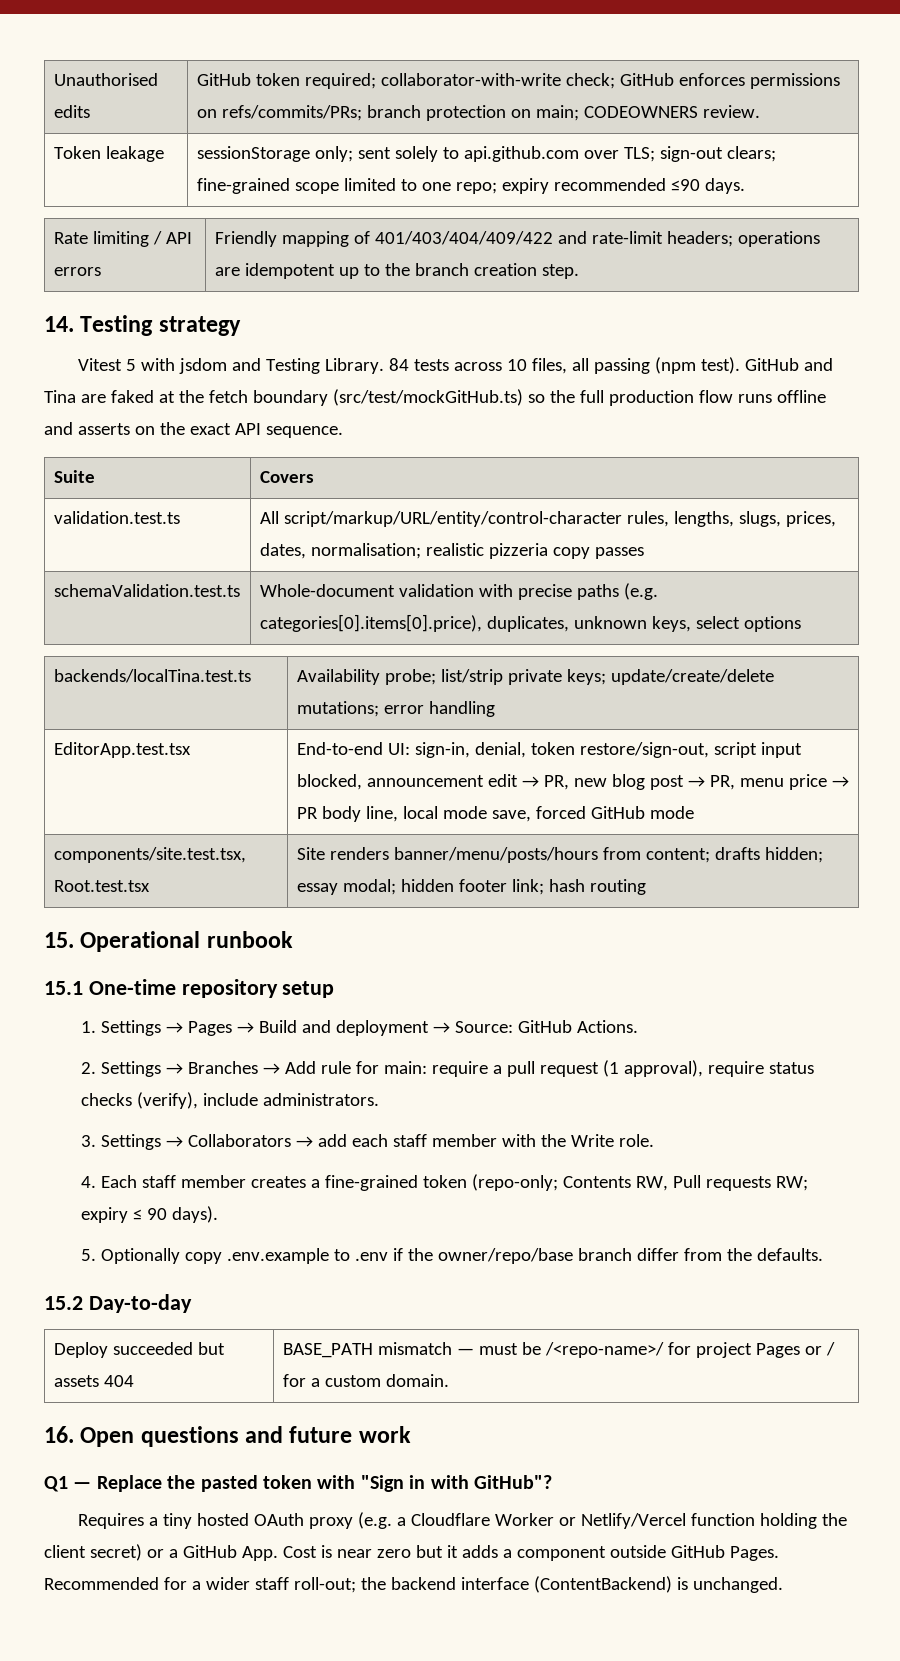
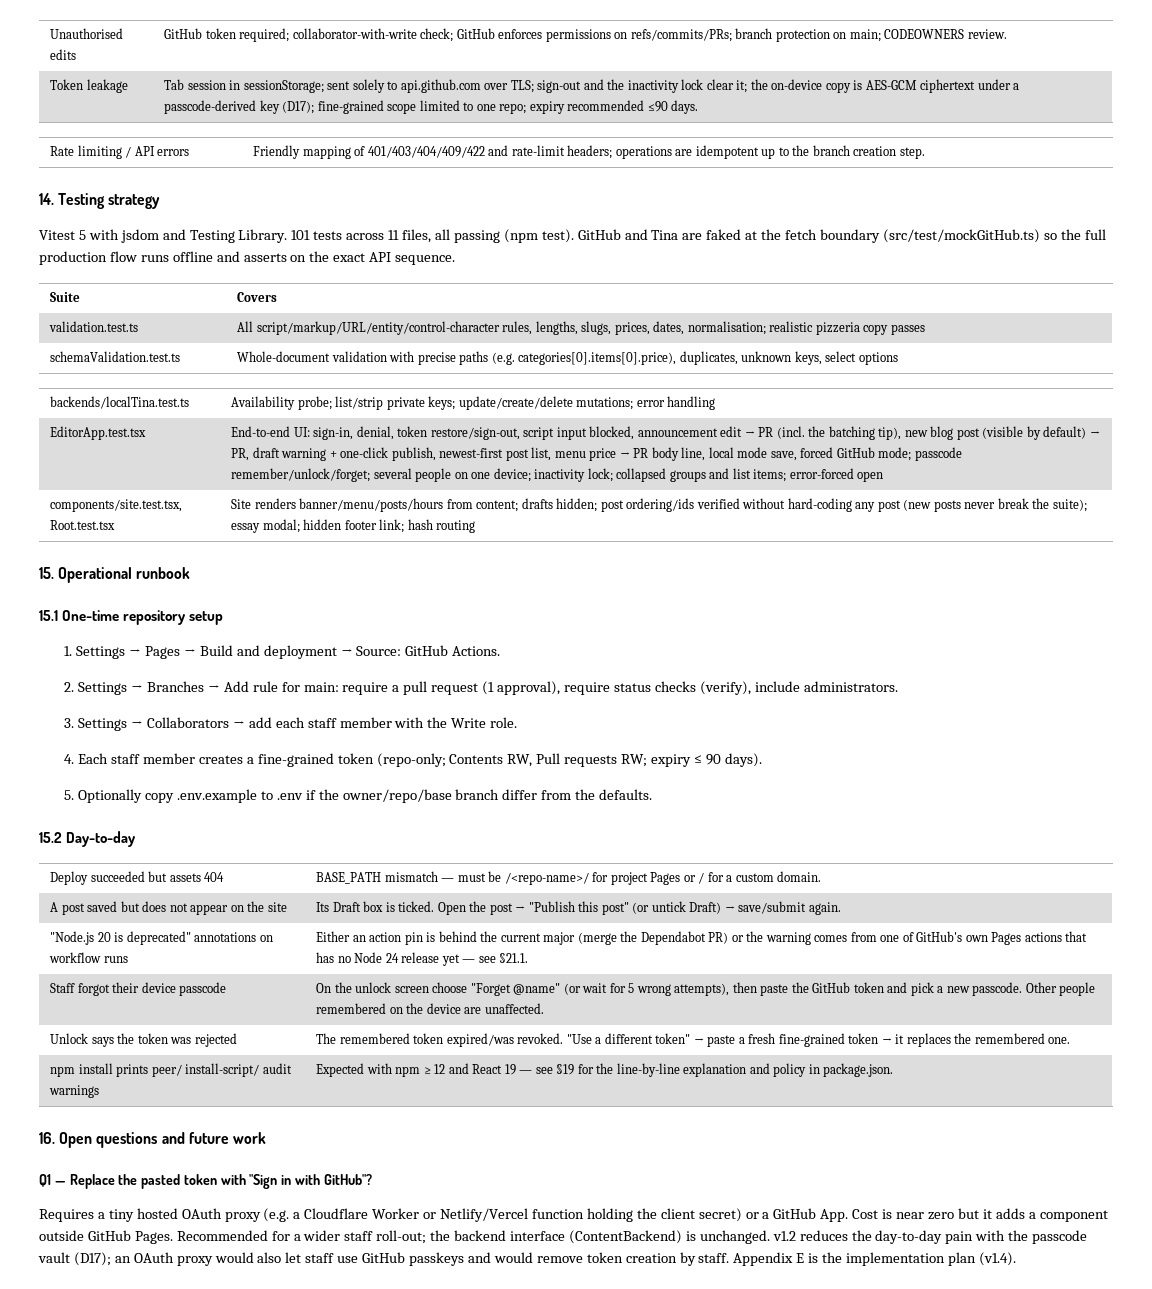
[196,146,353,162] sessionStorage only; -> [164,79,324,93] Tab session in sessionStorage;
[726,146,776,162] clears; -> [583,79,1020,93] [164,100,315,114] and the inactivity lock clear it; the on-device copy is AES-GCM ciphertext under a passcode-derived key (D17);
[388,358,409,371] 84 -> [291,230,311,240] 101
[506,359,527,371] 10 -> [388,230,400,240] 11
[543,774,735,790] PR, new blog post → PR, -> [758,426,1100,440] [231,447,552,461] PR (incl. the batching tip), new blog post (visible by default) → PR, draft warning + one-click publish, newest-first post list,
[649,806,694,819] mode -> [878,447,962,461] [231,468,884,482] mode; passcode remember/unlock/forget; several people on one device; inactivity lock; collapsed groups and list items; error-forced open
(823, 855) none -> [600,498,1087,512] post ordering/ids verified without hard-coding any post (new posts never break the suite);
(449, 1380) none -> [50,901,287,915] [316,901,841,915] [50,931,273,945] [49,952,128,963] [316,931,1088,945] [316,952,529,966] [50,982,227,996] [316,982,1096,996] [316,1003,544,1014] [50,1033,237,1047] [316,1033,1071,1047] [50,1063,292,1077] [49,1085,100,1098] [316,1063,894,1077] // A post saved but does not appear on the site | Its Draft box is ticked. Open the post → "Publish this post" (or untick Draft) → save/submit again. // "Node.js 20 is deprecated" annotations on workflow runs | Either an action pin is behind the current major (merge the Dependabot PR) or the warning comes from one of GitHub's own Pages actions that has no Node 24 release yet — see §21.1. // Staff forgot their device passcode | On the unlock screen choose "Forget @name" (or wait for 5 wrong attempts), then paste the GitHub token and pick a new passcode. Other people remembered on the device are unaffected. // Unlock says the token was rejected | The remembered token expired/was revoked. "Use a different token" → paste a fresh fine-grained token → it replaces the remembered one. // npm install prints peer/ install-script/ audit warnings | Expected with npm ≥ 12 and React 19 — see §19 for the line-by-line explanation and policy in package.json.
(783, 1585) none -> [772,1230,1088,1244] [38,1252,1016,1266] v1.2 reduces the day-to-day pain with the passcode vault (D17); an OAuth proxy would also let staff use GitHub passkeys and would remove token creation by staff. Appendix E is the implementation plan (v1.4).

